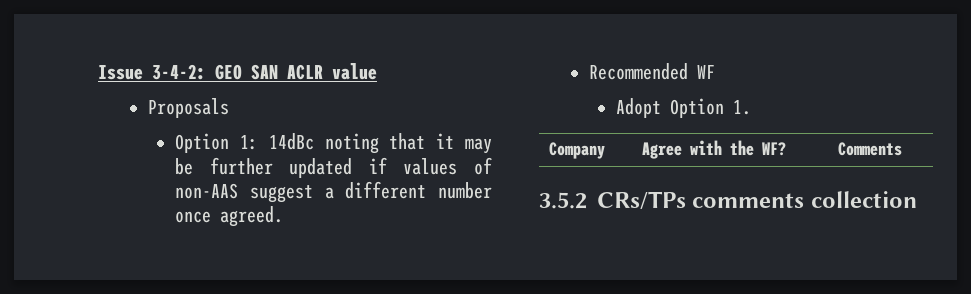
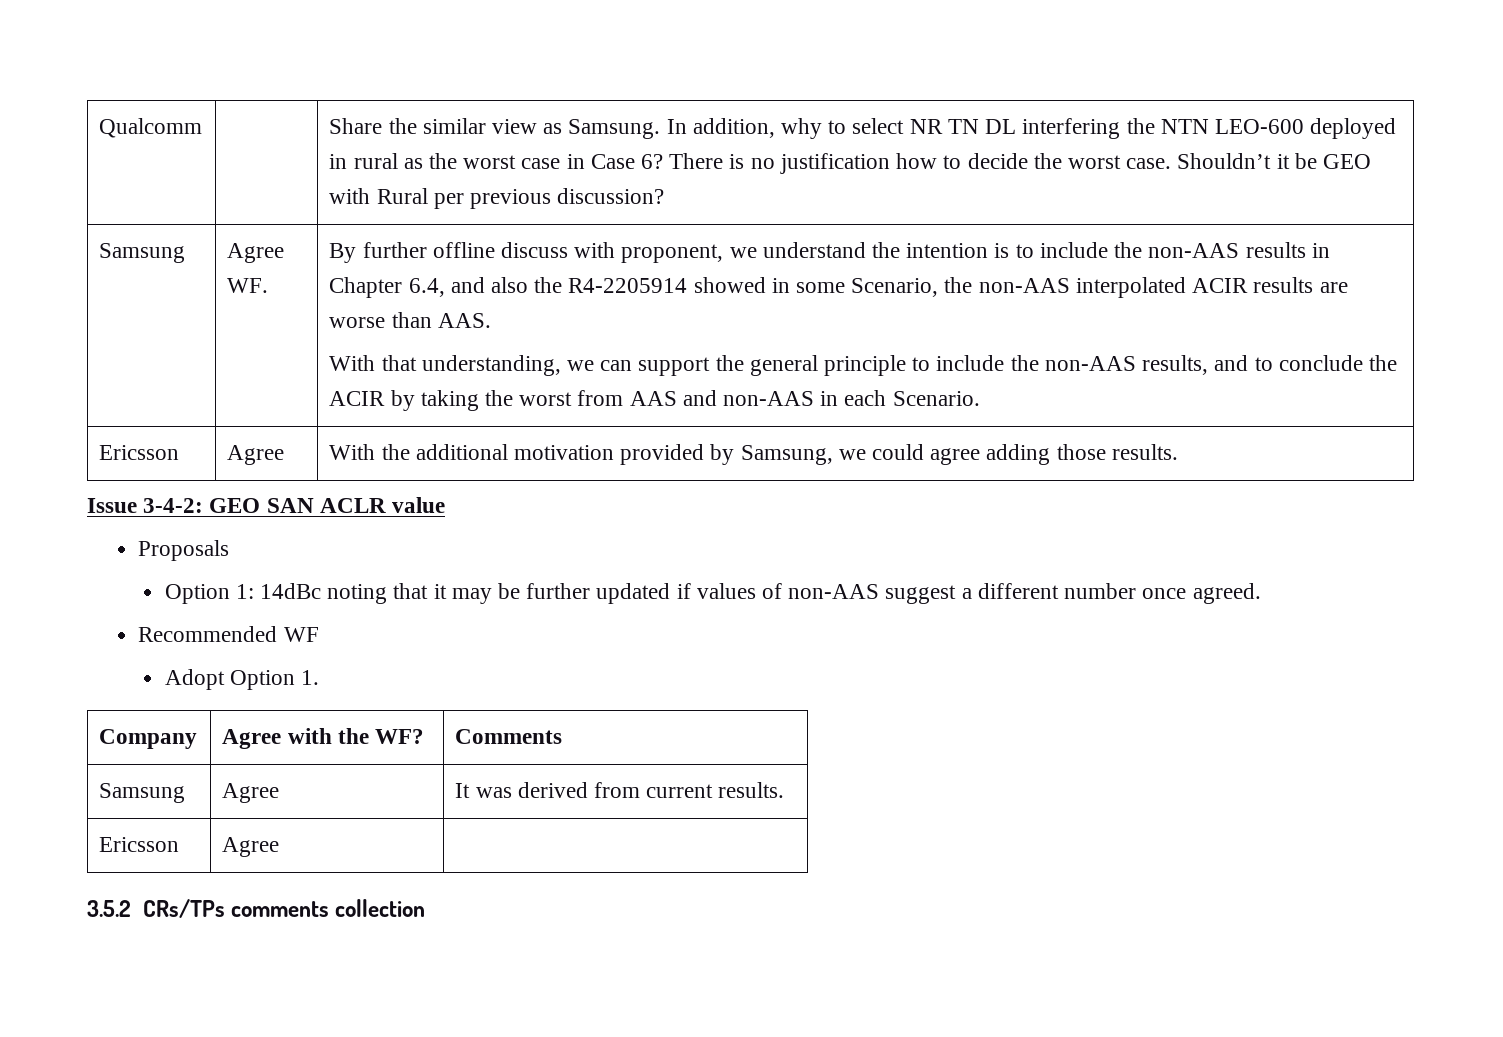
(98, 72) none -> [99,118,203,138] [329,118,1397,139] [329,153,1371,174] [329,188,665,209] [99,243,186,263] [227,243,285,263] [227,278,269,293] [329,242,1330,263] [329,277,1348,298] [329,312,491,328] [329,355,1397,376] [329,390,980,411] [99,445,180,460] [227,445,285,465] [329,444,1178,465] Qualcomm | | Share the similar view as Samsung. In addition, why to select NR TN DL interfering the NTN LEO-600 deployed in rural as the worst case in Case 6? There is no justification how to decide the worst case. Shouldn’t it be GEO with Rural per previous discussion? // Samsung | Agree WF. | By further offline discuss with proponent, we understand the intention is to include the non-AAS results in Chapter 6.4, and also the R4-2205914 showed in some Scenario, the non-AAS interpolated ACIR results are worse than AAS. // With that understanding, we can support the general principle to include the non-AAS results, and to conclude the ACIR by taking the worst from AAS and non-AAS in each Scenario. // Ericsson | Agree | With the additional motivation provided by Samsung, we could agree adding those results. //
(902, 149) none -> [99,783,186,803] [222,783,280,803] [455,782,785,798] [99,837,180,852] [222,837,280,857] // Samsung | Agree | It was derived from current results. // Ericsson | Agree |

